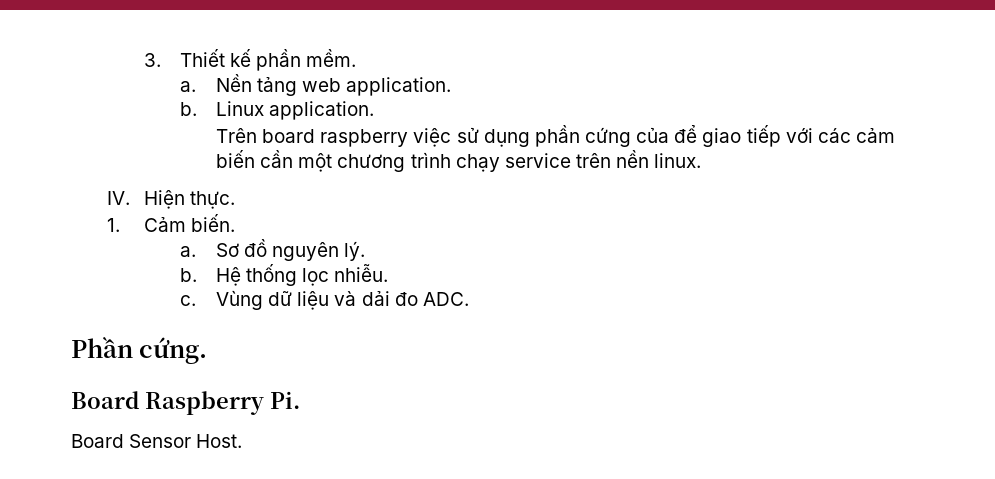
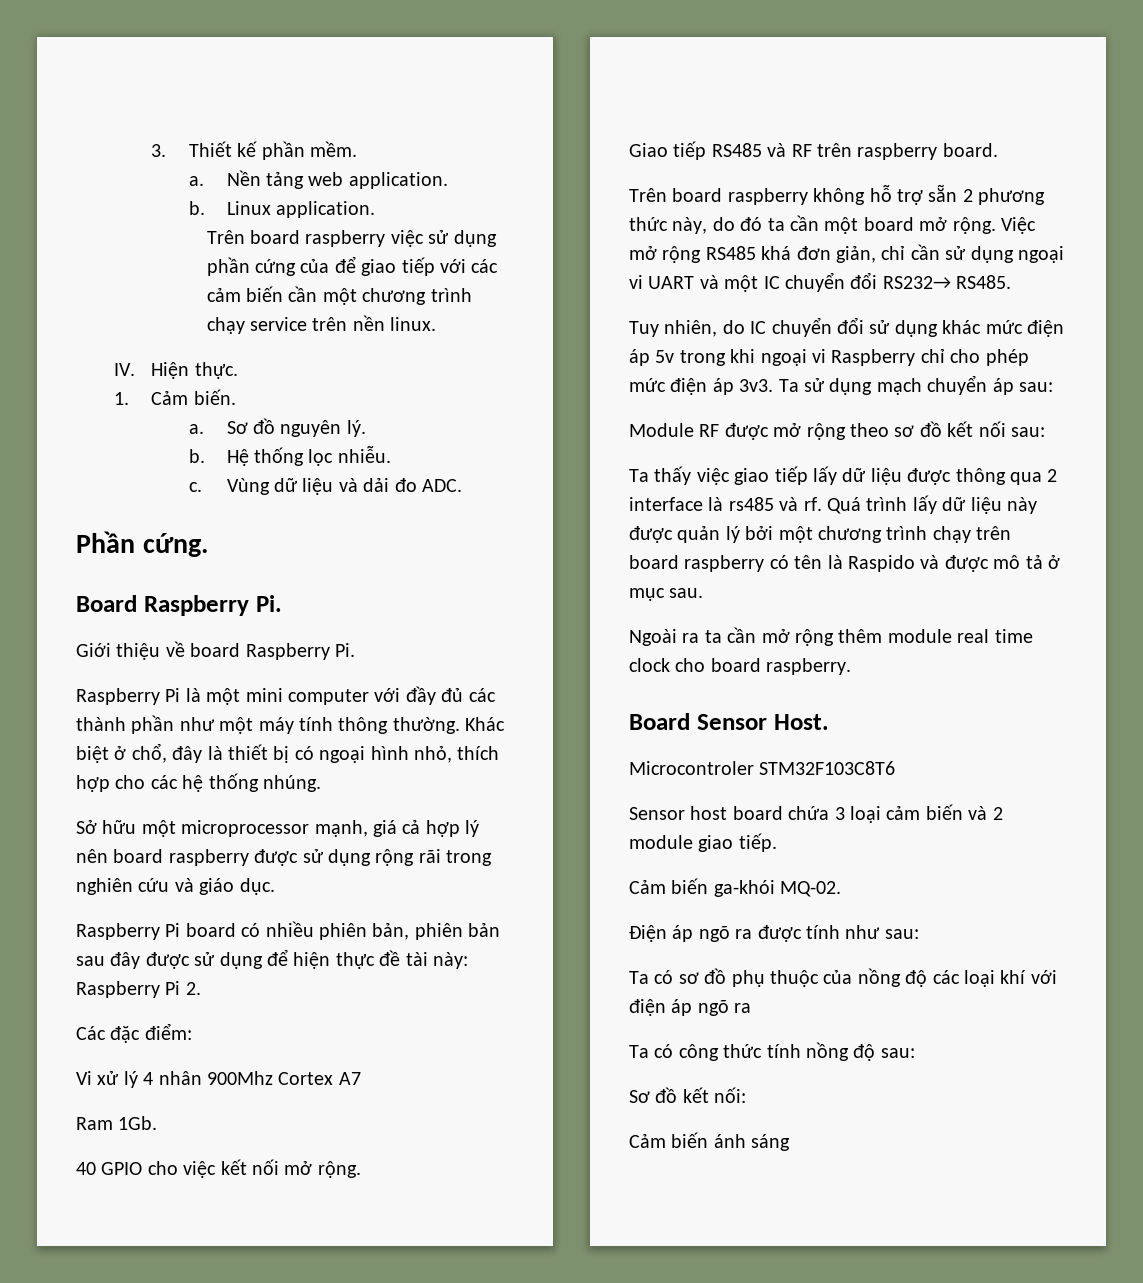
[71,434,243,448] Board Sensor Host. -> [76,641,355,660] [76,686,496,705] [76,715,506,734] [76,743,500,763] [76,773,321,792] [76,820,480,837] [76,849,493,866] [76,878,275,895] [76,921,501,940] [76,949,468,969] [76,981,201,998] [76,1023,192,1043] [76,1071,361,1088] [76,1116,158,1130] [76,1159,361,1178] [629,141,998,160] [629,184,1046,205] [629,215,1036,234] [629,244,1064,263] [629,272,1012,292] [629,317,1064,337] [629,349,1029,366] [629,375,1053,395] [629,421,1045,440] [629,466,1058,485] [629,495,1037,514] [629,526,1012,543] [629,555,1060,572] [629,588,704,601] [629,627,1033,646] [629,658,852,675] [629,713,829,730] [629,761,896,775] [629,804,1003,823] [629,833,777,852] [629,878,842,897] [629,925,919,942] [629,968,1057,987] [629,999,752,1016] [629,1042,915,1061] [629,1087,747,1103] [629,1132,791,1151] Giới thiệu về board Raspberry Pi. // Raspberry Pi là một mini computer với đầy đủ các thành phần như một máy tính thông thường. Khác biệt ở chổ, đây là thiết bị có ngoại hình nhỏ, thích hợp cho các hệ thống nhúng. // Sở hữu một microprocessor mạnh, giá cả hợp lý nên board raspberry được sử dụng rộng rãi trong nghiên cứu và giáo dục. // Raspberry Pi board có nhiều phiên bản, phiên bản sau đây được sử dụng để hiện thực đề tài này: Raspberry Pi 2. // Các đặc điểm: // Vi xử lý 4 nhân 900Mhz Cortex A7 // Ram 1Gb. // 40 GPIO cho việc kết nối mở rộng. // Giao tiếp RS485 và RF trên raspberry board. // Trên board raspberry không hỗ trợ sẵn 2 phương thức này, do đó ta cần một board mở rộng. Việc mở rộng RS485 khá đơn giản, chỉ cần sử dụng ngoại vi UART và một IC chuyển đổi RS232→ RS485. // Tuy nhiên, do IC chuyển đổi sử dụng khác mức điện áp 5v trong khi ngoại vi Raspberry chỉ cho phép mức điện áp 3v3. Ta sử dụng mạch chuyển áp sau: // Module RF được mở rộng theo sơ đồ kết nối sau: // Ta thấy việc giao tiếp lấy dữ liệu được thông qua 2 interface là rs485 và rf. Quá trình lấy dữ liệu này được quản lý bởi một chương trình chạy trên board raspberry có tên là Raspido và được mô tả ở mục sau. // Ngoài ra ta cần mở rộng thêm module real time clock cho board raspberry. // Board Sensor Host. // Microcontroler STM32F103C8T6 // Sensor host board chứa 3 loại cảm biến và 2 module giao tiếp. // Cảm biến ga-khói MQ-02. // Điện áp ngõ ra được tính như sau: // Ta có sơ đồ phụ thuộc của nồng độ các loại khí với điện áp ngõ ra // Ta có công thức tính nồng độ sau: // Sơ đồ kết nối: // Cảm biến ánh sáng

